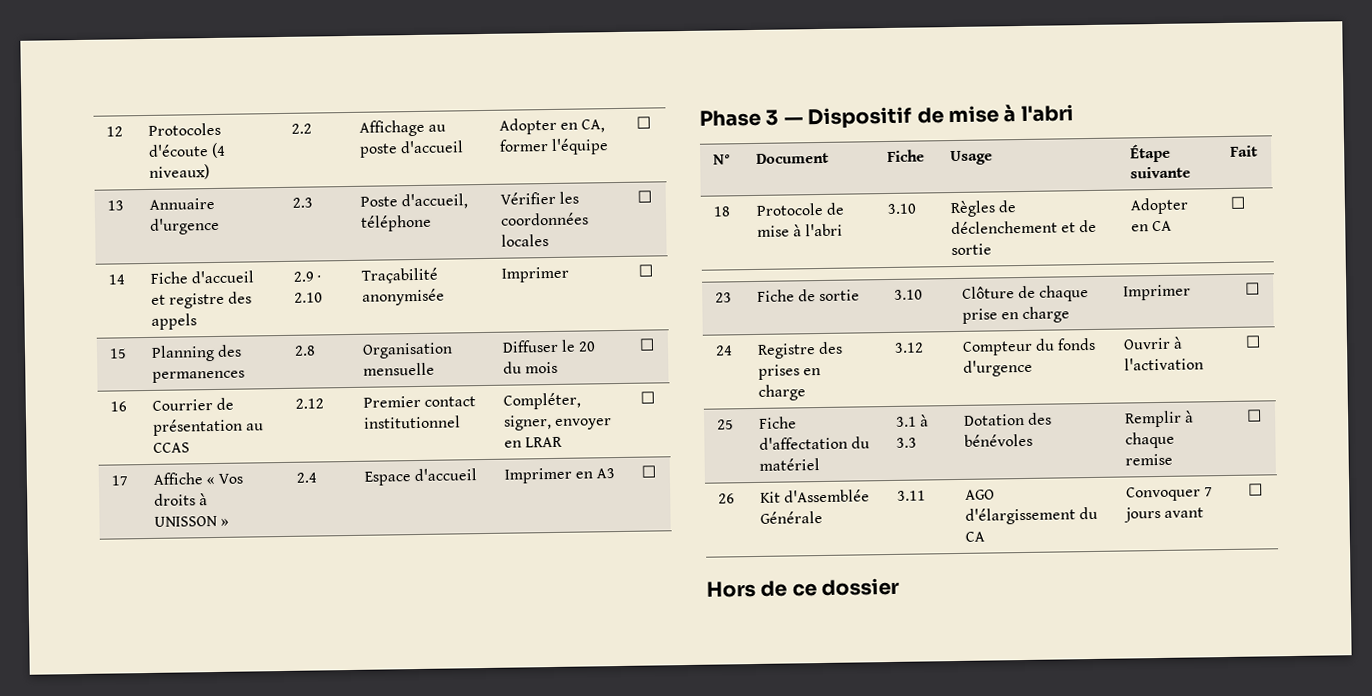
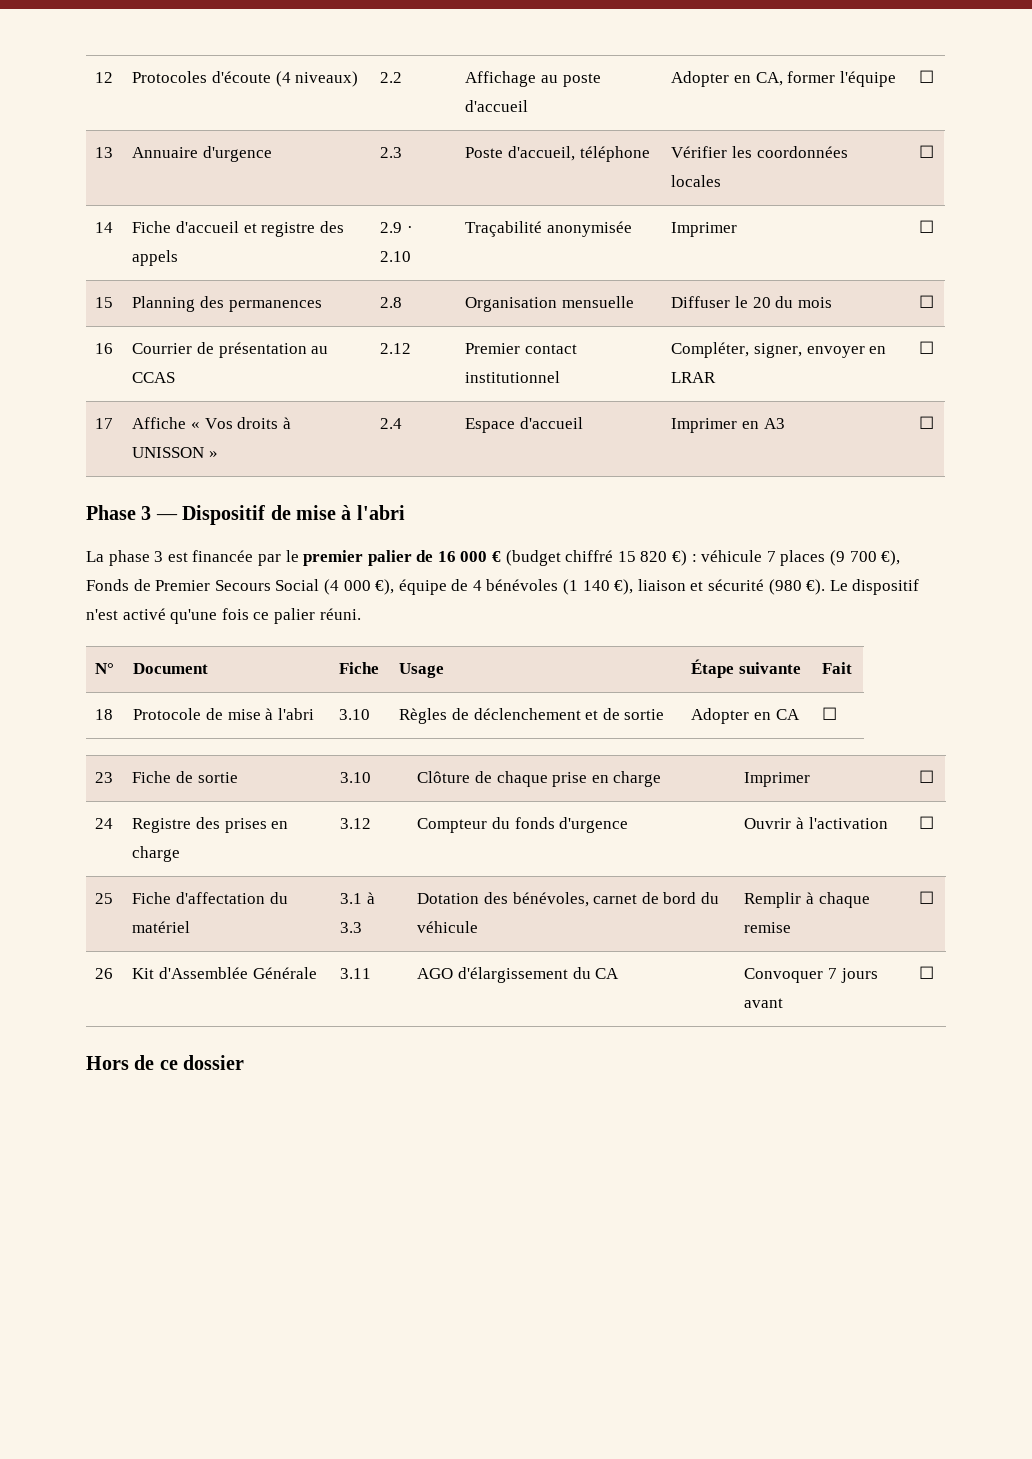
(1074, 113) none -> [86,550,901,566] [86,579,920,595] [86,608,361,624] // La phase 3 est financée par le premier palier de 16 000 € (budget chiffré 15 820 €) : véhicule 7 places (9 700 €), Fonds de Premier Secours Social (4 000 €), équipe de 4 bénévoles (1 140 €), liaison et sécurité (980 €). Le dispositif n'est activé qu'une fois ce palier réuni.
[963,433,1033,447] bénévoles -> [512,892,719,907] [417,921,479,933] bénévoles, carnet de bord du véhicule

